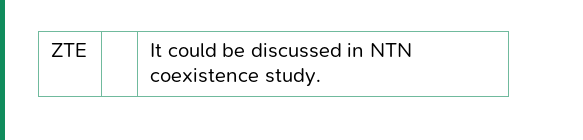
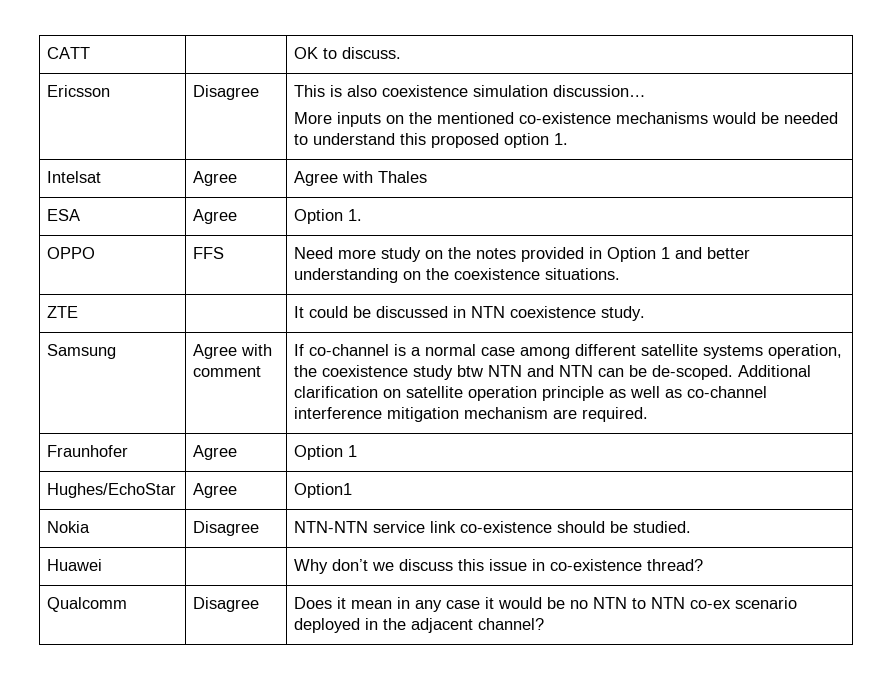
(51, 50) none -> [47,47,91,59] [294,47,402,59] [47,85,111,97] [193,85,260,100] [294,85,647,97] [294,112,839,127] [294,133,569,148] [47,171,102,183] [193,171,238,186] [294,171,428,186] [47,209,81,221] [193,209,238,224] [294,209,363,224] [47,247,96,259] [193,247,225,259] [294,247,751,262] [294,268,621,283] CATT | | OK to discuss. // Ericsson | Disagree | This is also coexistence simulation discussion… // More inputs on the mentioned co-existence mechanisms would be needed to understand this proposed option 1. // Intelsat | Agree | Agree with Thales // ESA | Agree | Option 1. // OPPO | FFS | Need more study on the notes provided in Option 1 and better understanding on the coexistence situations. //
(321, 77) none -> [47,344,117,359] [193,344,273,359] [193,366,262,377] [294,344,843,359] [294,365,812,380] [294,386,768,401] [294,407,649,422] [47,445,129,457] [193,445,238,460] [294,445,358,460] [47,483,177,498] [193,483,238,498] [294,483,353,498] [47,521,91,533] [193,521,260,536] [294,521,692,533] [47,559,103,571] [294,559,704,574] [47,597,128,612] [193,597,260,612] [294,597,798,612] [294,618,545,633] // Samsung | Agree with comment | If co-channel is a normal case among different satellite systems operation, the coexistence study btw NTN and NTN can be de-scoped. Additional clarification on satellite operation principle as well as co-channel interference mitigation mechanism are required. // Fraunhofer | Agree | Option 1 // Hughes/EchoStar | Agree | Option1 // Nokia | Disagree | NTN-NTN service link co-existence should be studied. // Huawei | | Why don’t we discuss this issue in co-existence thread? // Qualcomm | Disagree | Does it mean in any case it would be no NTN to NTN co-ex scenario deployed in the adjacent channel?

